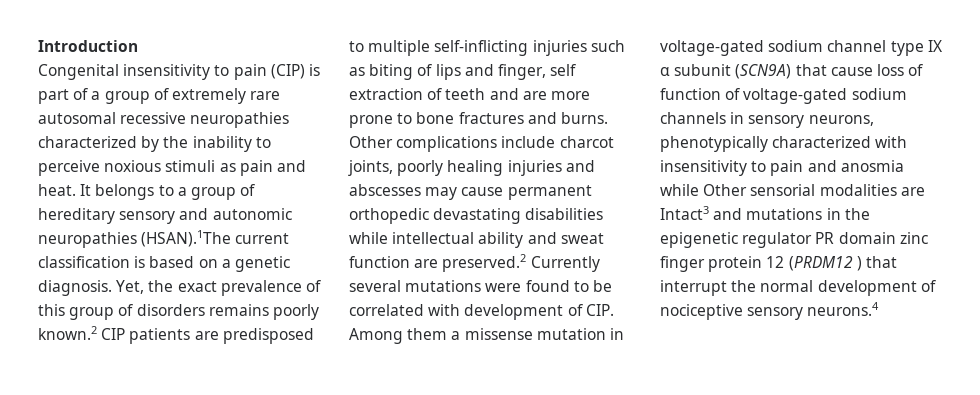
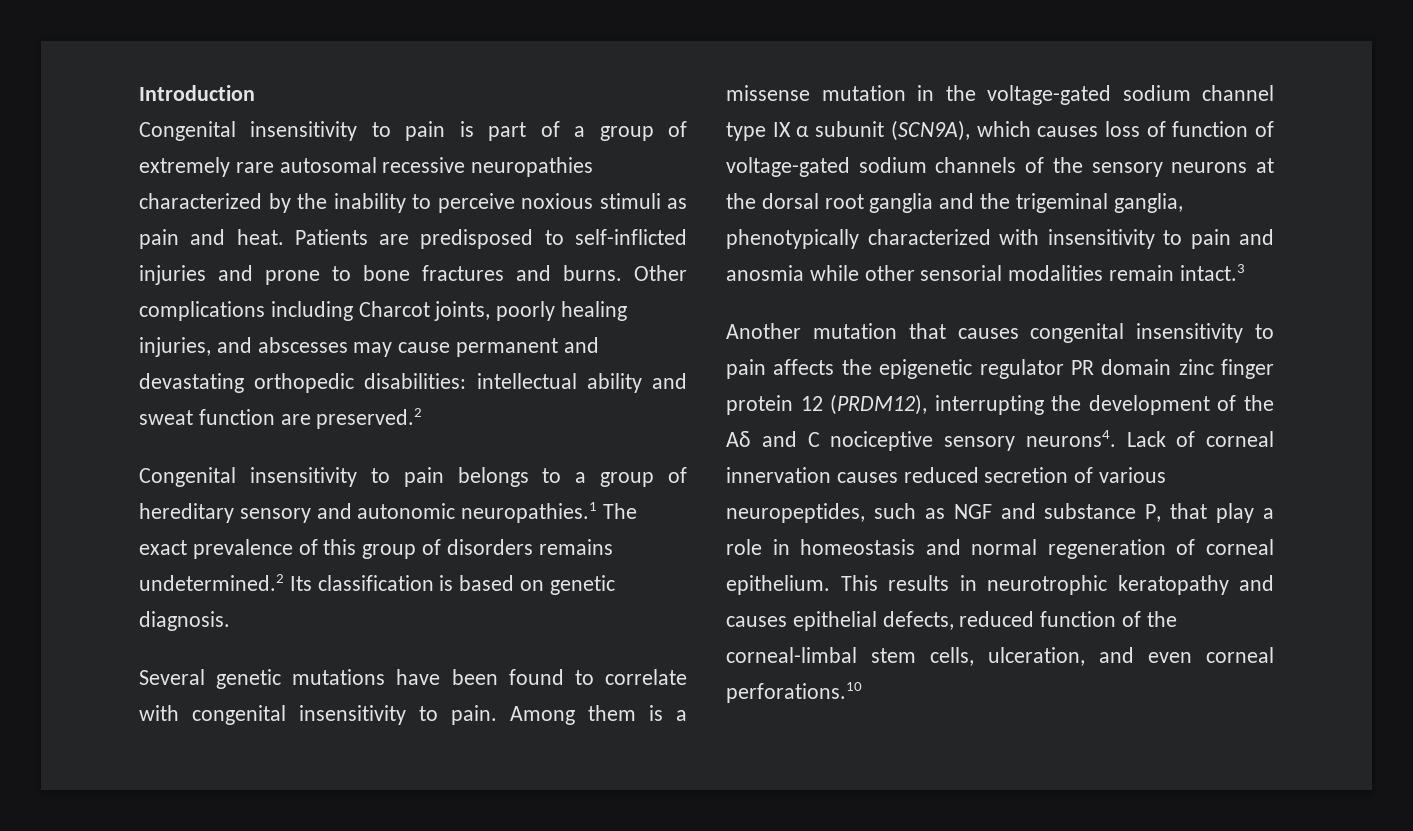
[270,64,305,79] (CIP) -> (446, 131) none
[80,184,92,196] It -> [294,229,687,249] [139,265,687,285] [139,301,628,321] [139,337,599,357] [139,373,687,393] [139,408,423,429] [139,467,444,487] Patients are predisposed to self-inflicted injuries and prone to bone fractures and burns. Other complications including Charcot joints, poorly healing injuries, and abscesses may cause permanent and devastating orthopedic disabilities: intellectual ability and sweat function are preserved.2 // Congenital insensitivity to pain
[38,230,290,248] [38,256,290,272] [38,280,174,296] neuropathies (HSAN).1The current classification is based on a genetic diagnosis. Yet, the -> [461,502,638,523] neuropathies.1 The
[272,304,319,320] [38,326,314,344] [349,40,625,56] [349,64,577,80] [349,88,590,100] [349,112,608,128] [349,136,614,152] [348,160,595,176] [349,184,592,200] [349,208,604,224] [349,232,604,248] [349,254,600,272] [349,280,612,292] [349,304,614,320] poorly known.2 CIP patients are predisposed to multiple self-inflicting injuries such as biting of lips and finger, self extraction of teeth and are more prone to bone fractures and burns. Other complications include charcot joints, poorly healing injuries and abscesses may cause permanent orthopedic devastating disabilities while intellectual ability and sweat function are preserved.2 Currently several mutations were found to be correlated with development of CIP. -> [139,574,615,595] [139,611,230,631] [139,669,688,689] [139,705,497,725] undetermined.2 Its classification is based on genetic diagnosis. // Several genetic mutations have been found to correlate with congenital insensitivity to pain.
(448, 334) none -> [649,705,663,721] is
(624, 334) none -> [945,85,976,101] the
[735,64,873,79] (SCN9A) that cause -> [890,120,1099,141] (SCN9A), which causes
[730,112,874,128] in sensory neurons, -> [1025,157,1274,177] [726,193,1183,213] of the sensory neurons at the dorsal root ganglia and the trigeminal ganglia,
[703,184,748,196] Other -> [864,265,915,281] other
[900,187,925,196] [660,206,841,220] are Intact3 and mutations in -> [1109,264,1245,281] [726,323,1274,343] [726,359,835,379] remain intact.3 // Another mutation that causes congenital insensitivity to pain affects
[788,256,897,271] [660,280,936,296] [660,302,880,320] (PRDM12 ) that interrupt the normal development of nociceptive sensory neurons.4 -> [830,394,1274,415] [726,430,1274,451] [726,467,1167,483] [726,503,1274,523] [726,539,1274,559] [726,575,1274,595] [726,611,1177,631] [726,647,1274,666] [726,682,862,703] (PRDM12), interrupting the development of the Aδ and C nociceptive sensory neurons4. Lack of corneal innervation causes reduced secretion of various neuropeptides, such as NGF and substance P, that play a role in homeostasis and normal regeneration of corneal epithelium. This results in neurotrophic keratopathy and causes epithelial defects, reduced function of the corneal-limbal stem cells, ulceration, and even corneal perforations.10

